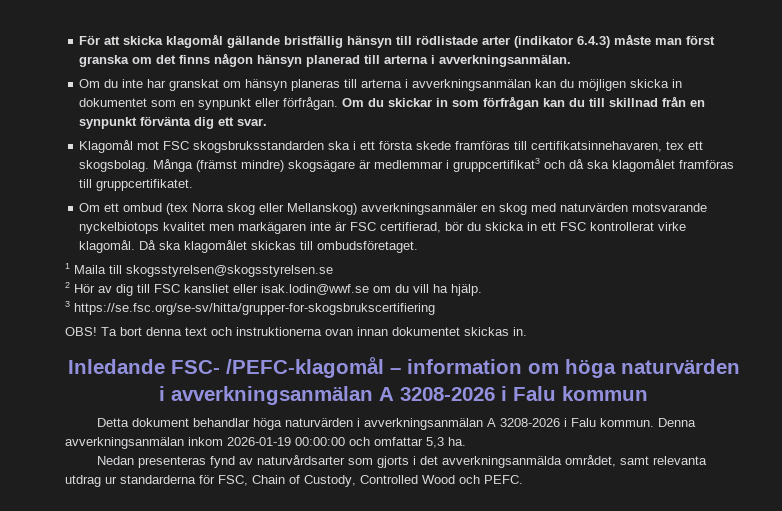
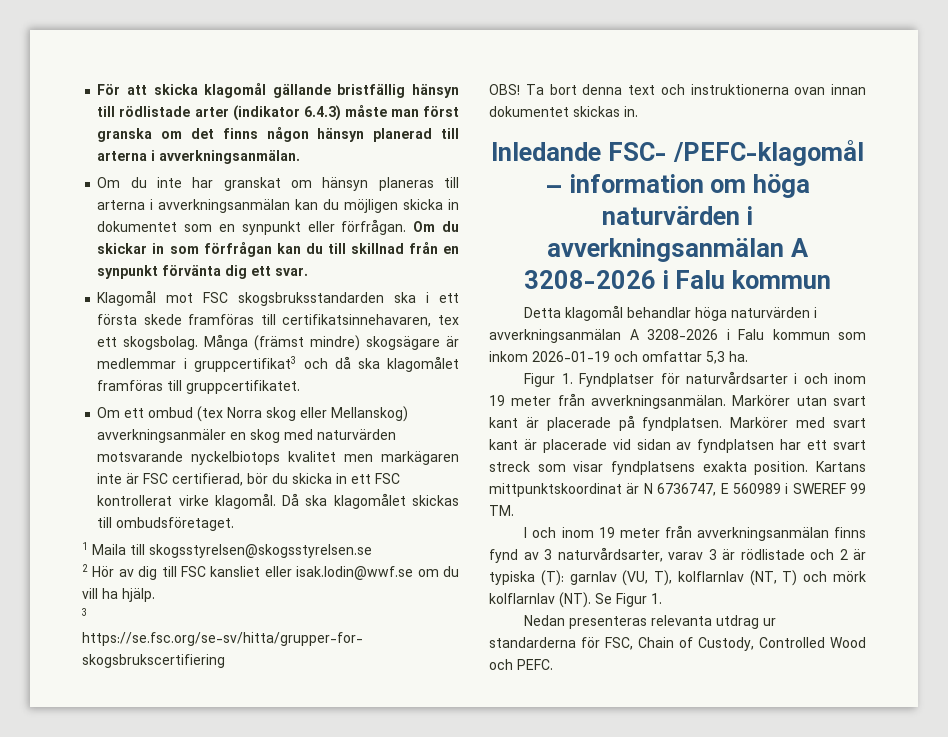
[132,418,190,427] dokument -> [565,305,624,321] klagomål
[600,418,697,427] [65,437,184,449] kommun. Denna avverkningsanmälan -> [772,329,866,340] kommun som
[295,437,345,446] 00:00:00 -> (610, 356) none
[97,455,650,468] Nedan presenteras fynd av naturvårdsarter som gjorts i det avverkningsanmälda området, samt -> [524,371,866,387] [489,393,866,409] [489,415,866,431] [489,439,866,453] [489,461,866,475] [489,483,866,497] [489,505,514,516] [524,525,866,541] [489,547,866,563] [489,570,866,586] [489,592,662,608] [524,615,648,629] Figur 1. Fyndplatser för naturvårdsarter i och inom 19 meter från avverkningsanmälan. Markörer utan svart kant är placerade på fyndplatsen. Markörer med svart kant är placerade vid sidan av fyndplatsen har ett svart streck som visar fyndplatsens exakta position. Kartans mittpunktskoordinat är N 6736747, E 560989 i SWEREF 99 TM. // I och inom 19 meter från avverkningsanmälan finns fynd av 3 naturvårdsarter, varav 3 är rödlistade och 2 är typiska (T): garnlav (VU, T), kolflarnlav (NT, T) och mörk kolflarnlav (NT). Se Figur 1. // Nedan presenteras

